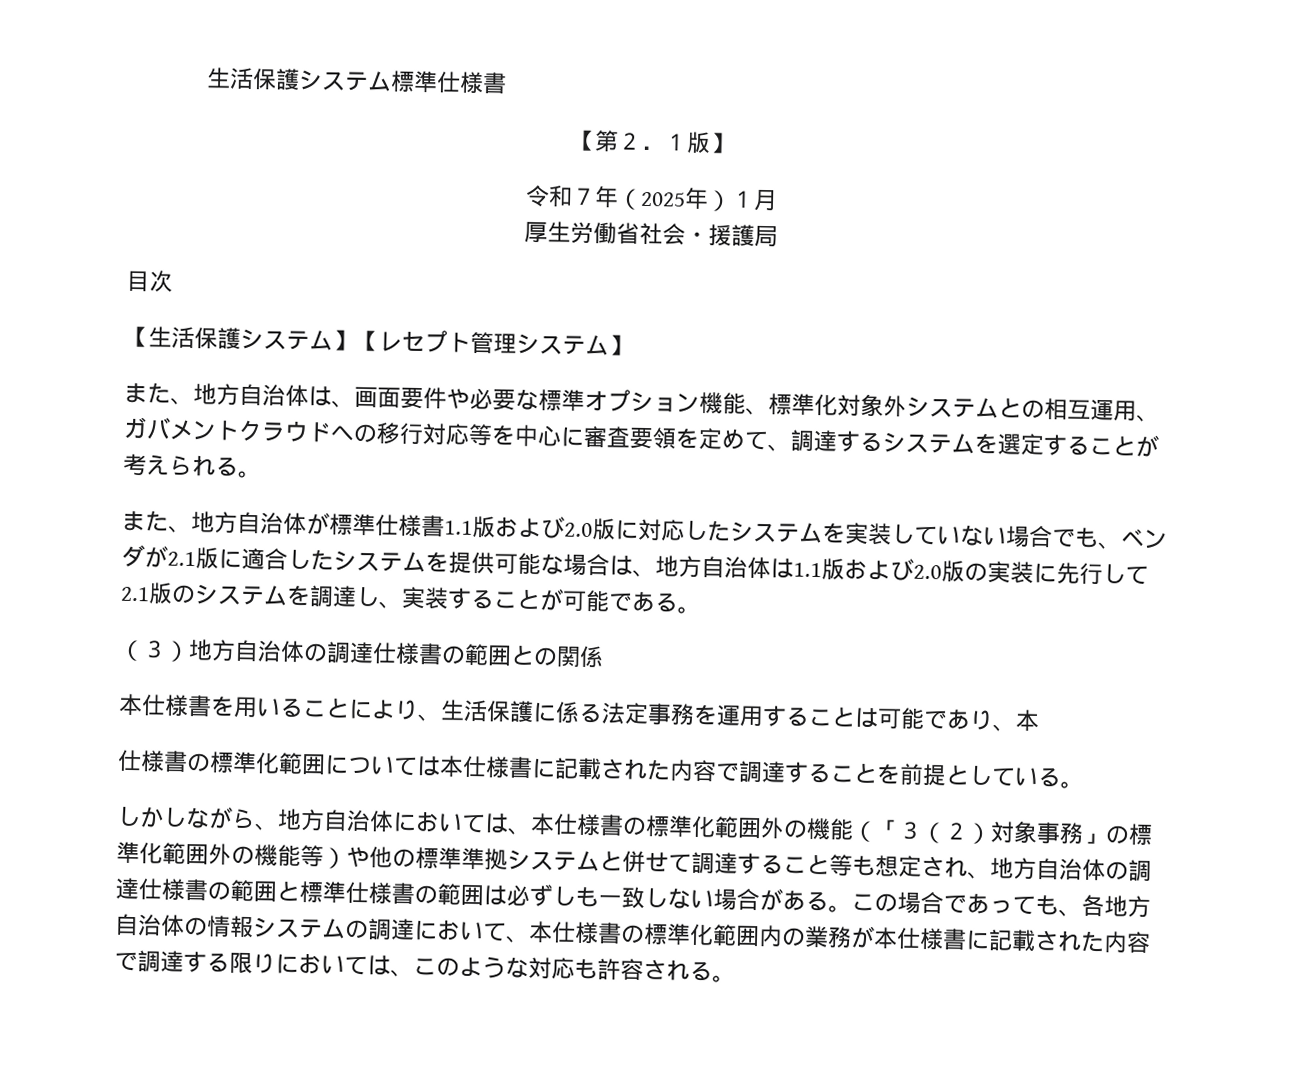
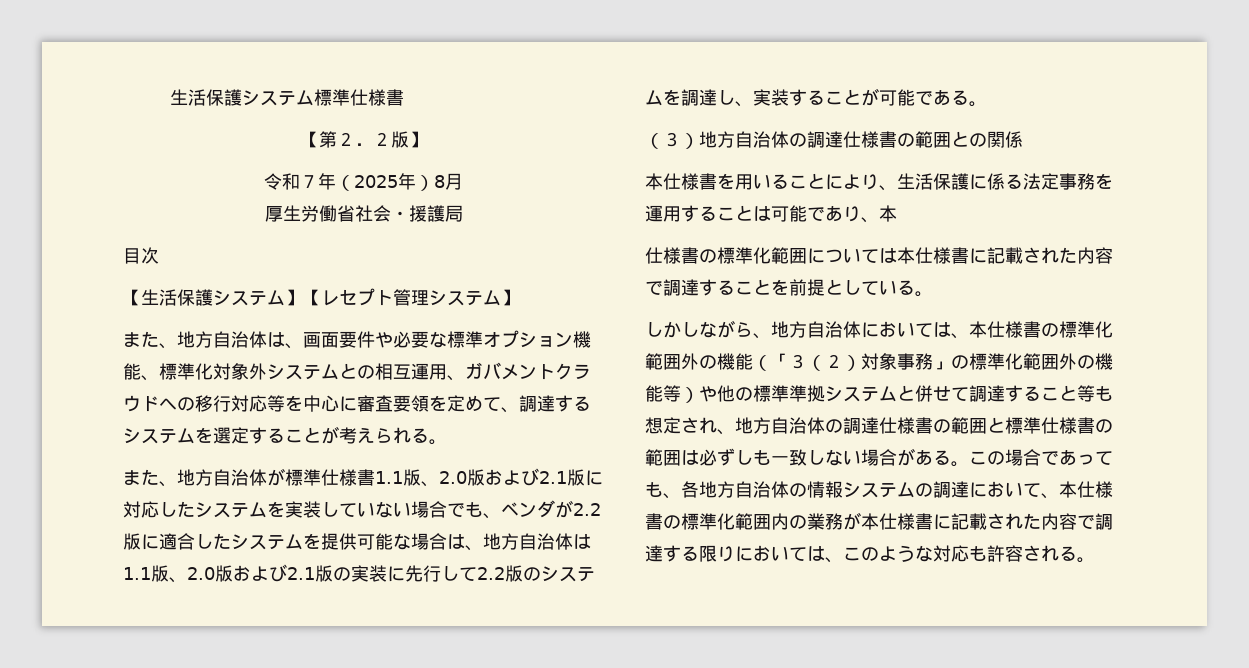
[663,133,688,151] １ -> [372,132,391,146] ２
[730,190,755,208] １ -> [434,175,445,188] 8
[495,516,593,539] および2.0 -> [421,468,567,487] 、2.0版および2.1
[167,551,196,567] 2.1 -> [573,503,601,516] 2.2
[844,558,942,581] および2.0 -> [169,564,315,583] 、2.0版および2.1
[120,586,150,602] 2.1 -> [477,567,505,580] 2.2

